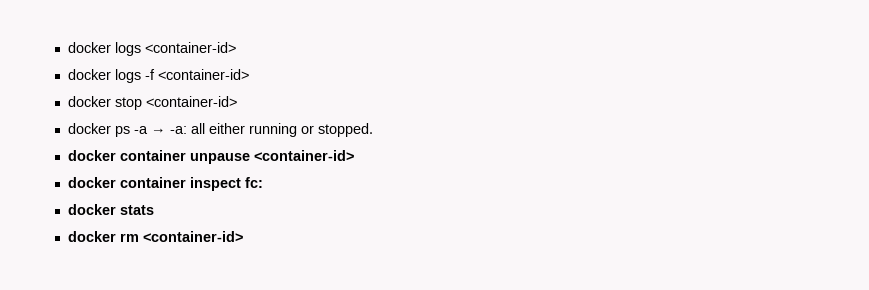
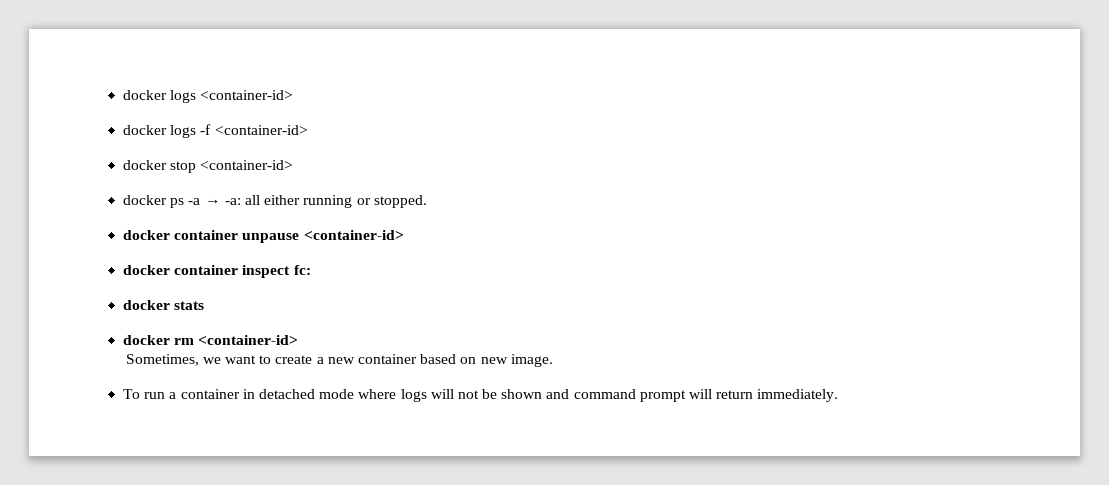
(243, 236) none -> [125,354,553,367] [123,389,839,402] // Sometimes, we want to create a new container based on new image. // To run a container in detached mode where logs will not be shown and command prompt will return immediately.

